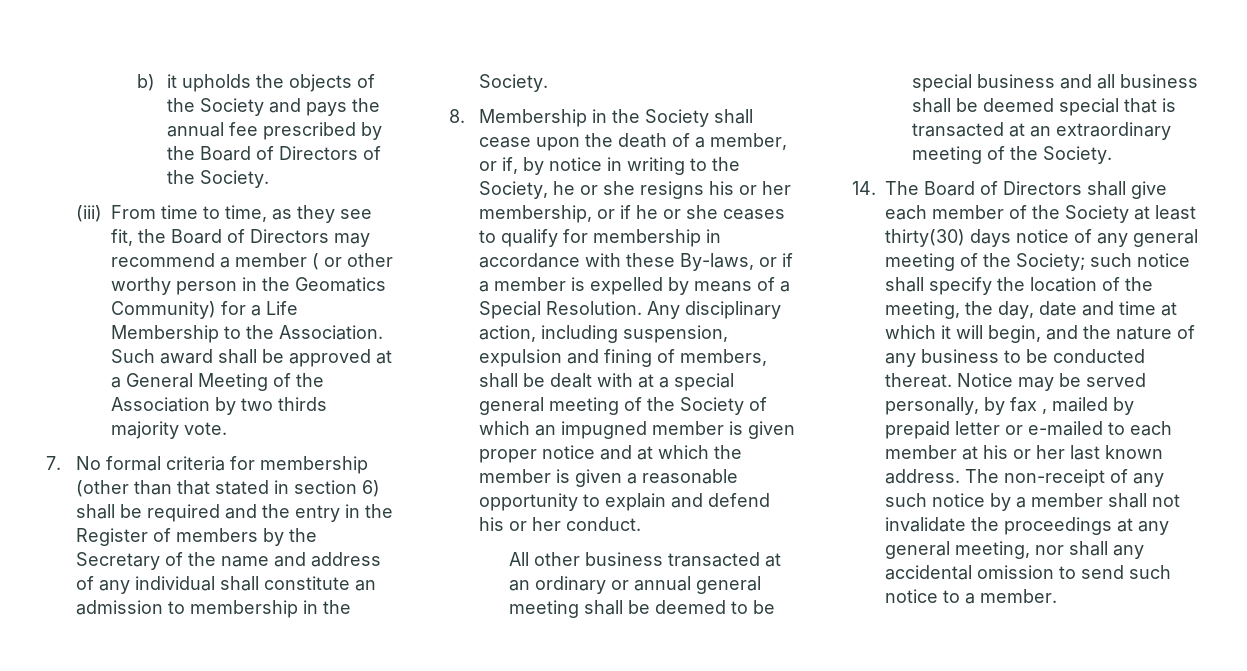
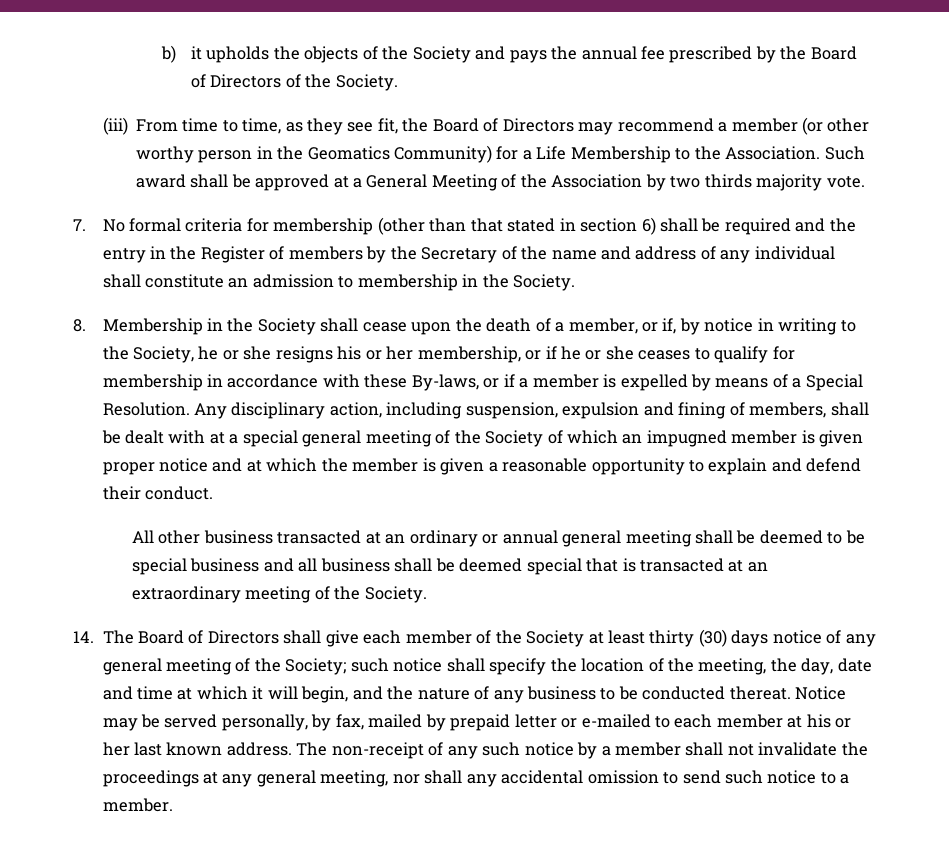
[312,253,343,270] ( or -> [802,117,824,135] (or
[479,517,562,531] his or her -> [102,486,141,500] their
[885,229,965,247] thirty(30) -> [649,629,727,647] thirty (30)
[1010,397,1047,414] fax , -> [335,714,364,730] fax,

